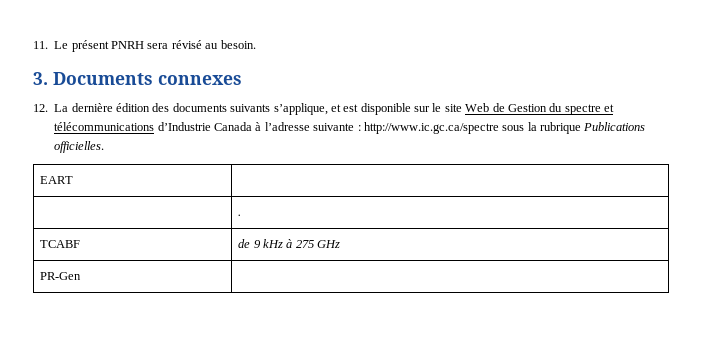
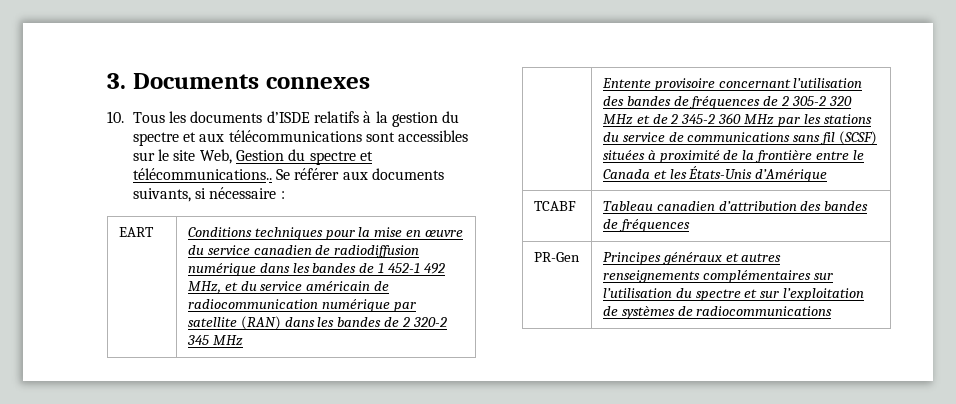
[33,40,256,52] [33,72,242,85] [33,103,411,115] 11. Le présent PNRH sera révisé au besoin. // 3. Documents connexes // 12. La dernière édition des documents suivants s’applique, et est disponible -> [107,73,370,89] [107,111,460,127] [132,130,469,146] 3. Documents connexes // 10. Tous les documents d’ISDE relatifs à la gestion du spectre et aux télécommunications sont accessibles
[465,103,505,112] Web de -> [199,149,232,164] Web,
[54,122,646,134] [54,141,105,153] [40,176,74,184] [238,214,242,216] [40,240,81,248] [238,239,341,248] [40,272,82,280] télécommunications d’Industrie Canada à l’adresse suivante : http://www.ic.gc.ca/spectre sous la rubrique Publications officielles. // EART | // | . // TCABF | de 9 kHz à 275 GHz // PR-Gen | -> [132,168,445,180] [132,187,285,202] [118,227,154,237] [187,227,464,240] [187,245,420,258] [187,263,446,276] [187,281,390,294] [187,299,416,312] [187,316,448,330] [186,335,243,346] [601,78,863,91] [602,96,853,109] [602,113,872,127] [602,131,878,145] [602,150,865,163] [602,166,828,182] [533,201,576,211] [602,201,869,211] [602,219,690,232] [533,252,580,262] [602,252,782,265] [602,270,833,283] [602,288,865,301] [602,306,833,319] télécommunications.. Se référer aux documents suivants, si nécessaire : // EART | Conditions techniques pour la mise en œuvre du service canadien de radiodiffusion numérique dans les bandes de 1 452-1 492 MHz, et du service américain de radiocommunication numérique par satellite (RAN) dans les bandes de 2 320-2 345 MHz // | Entente provisoire concernant l’utilisation des bandes de fréquences de 2 305-2 320 MHz et de 2 345-2 360 MHz par les stations du service de communications sans fil (SCSF) situées à proximité de la frontière entre le Canada et les États-Unis d’Amérique // TCABF | Tableau canadien d’attribution des bandes de fréquences // PR-Gen | Principes généraux et autres renseignements complémentaires sur l’utilisation du spectre et sur l’exploitation de systèmes de radiocommunications

